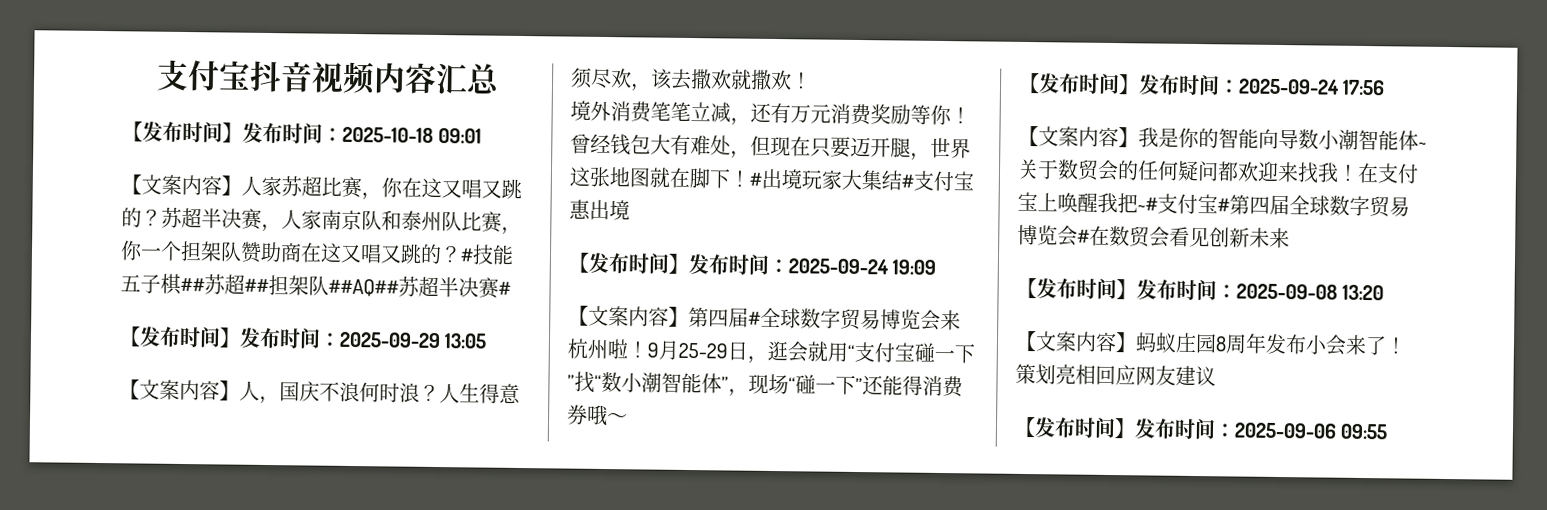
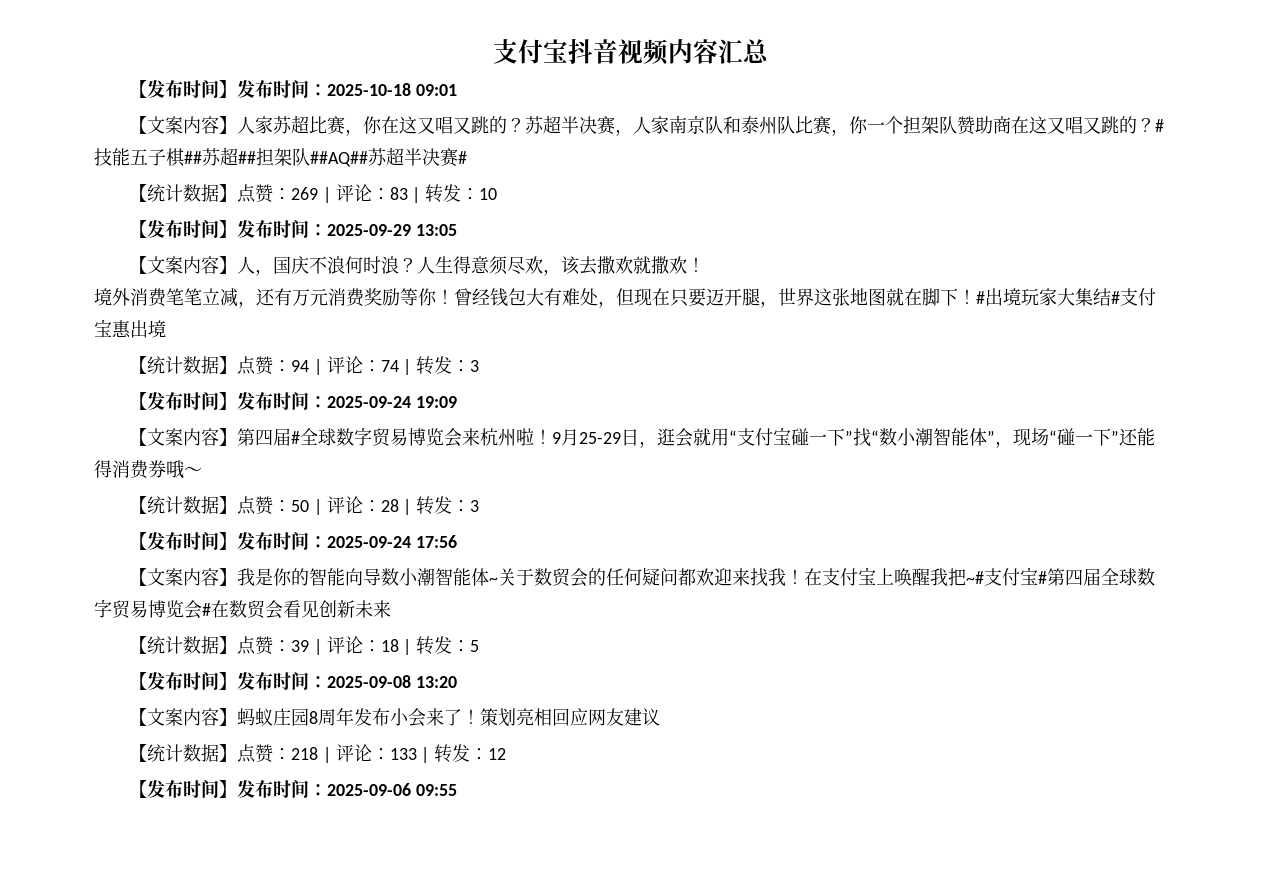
(511, 288) none -> [128,184,498,203] // 【统计数据】点赞：269 | 评论：83 | 转发：10
(630, 210) none -> [128,356,480,375] // 【统计数据】点赞：94 | 评论：74 | 转发：3
(628, 418) none -> [128,496,480,515] // 【统计数据】点赞：50 | 评论：28 | 转发：3
(1290, 238) none -> [128,636,480,655] // 【统计数据】点赞：39 | 评论：18 | 转发：5
(1216, 376) none -> [128,744,507,763] // 【统计数据】点赞：218 | 评论：133 | 转发：12

